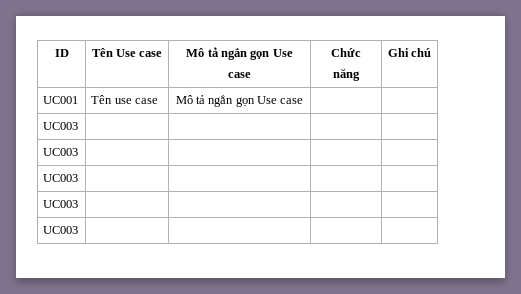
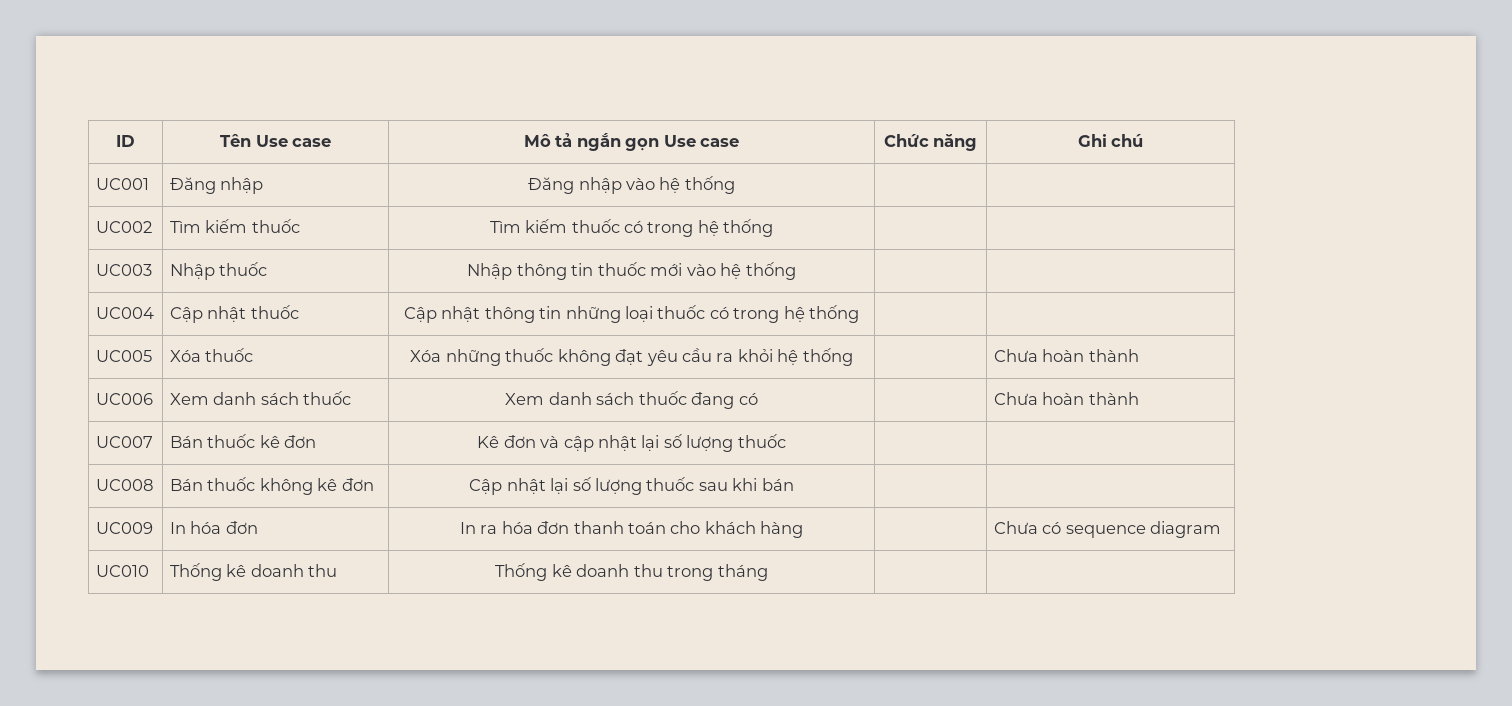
[91,95,159,104] [175,95,304,107] [43,122,79,130] [43,148,79,156] [43,174,79,182] [43,200,79,208] [43,226,79,234] Tên use case | Mô tả ngắn gọn Use case | | // UC003 | | | | // UC003 | | | | // UC003 | | | | // UC003 | | | | // UC003 | | -> [169,177,264,194] [528,176,735,194] [95,221,152,233] [169,219,300,233] [489,219,774,237] [95,264,152,276] [169,262,268,280] [467,262,796,280] [95,307,154,319] [169,305,299,323] [403,305,860,323] [95,350,152,362] [169,348,254,362] [410,348,853,366] [993,349,1139,362] [95,393,153,405] [169,391,352,405] [505,391,758,409] [993,392,1139,405] [95,436,153,448] [169,434,317,448] [477,434,786,452] [95,479,154,491] [169,477,374,495] [469,477,794,495] [95,522,153,534] [169,521,258,534] [459,521,804,538] [993,521,1222,538] [95,565,149,577] [169,563,338,581] [495,563,768,581] Đăng nhập | Đăng nhập vào hệ thống | | // UC002 | Tìm kiếm thuốc | Tìm kiếm thuốc có trong hệ thống | | // UC003 | Nhập thuốc | Nhập thông tin thuốc mới vào hệ thống | | // UC004 | Cập nhật thuốc | Cập nhật thông tin những loại thuốc có trong hệ thống | | // UC005 | Xóa thuốc | Xóa những thuốc không đạt yêu cầu ra khỏi hệ thống | | Chưa hoàn thành // UC006 | Xem danh sách thuốc | Xem danh sách thuốc đang có | | Chưa hoàn thành // UC007 | Bán thuốc kê đơn | Kê đơn và cập nhật lại số lượng thuốc | | // UC008 | Bán thuốc không kê đơn | Cập nhật lại số lượng thuốc sau khi bán | | // UC009 | In hóa đơn | In ra hóa đơn thanh toán cho khách hàng | | Chưa có sequence diagram // UC010 | Thống kê doanh thu | Thống kê doanh thu trong tháng

